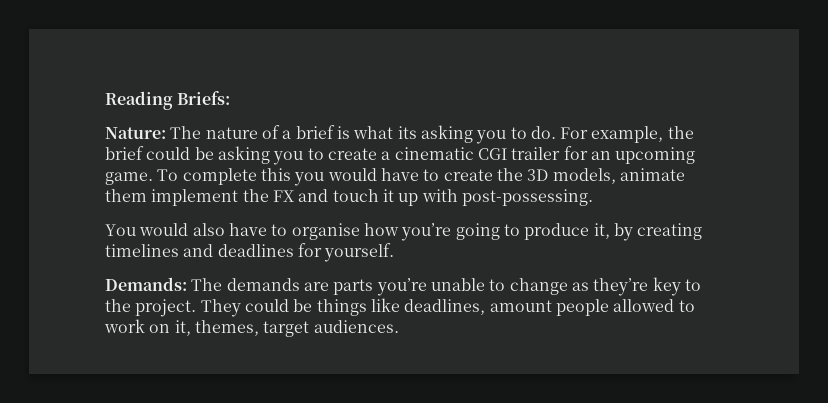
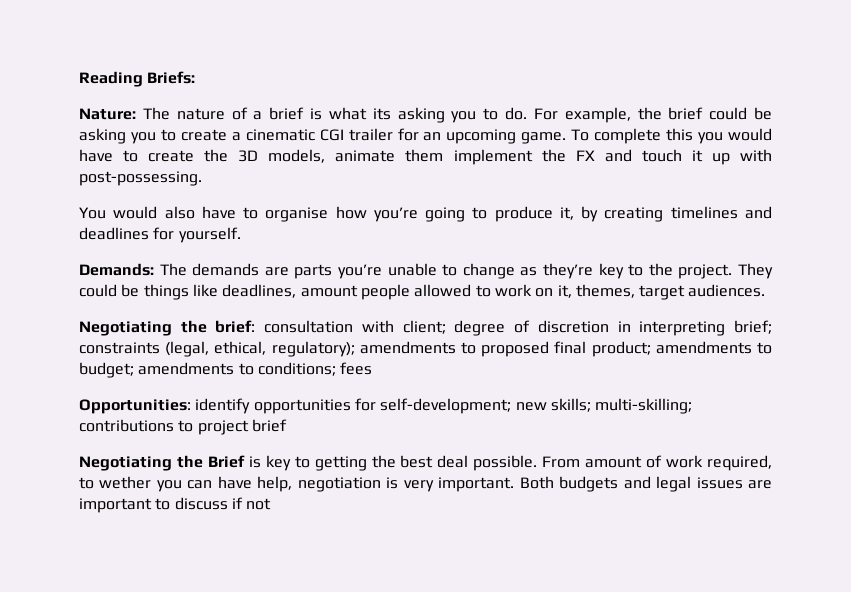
(399, 326) none -> [79,320,773,336] [79,341,773,357] [79,362,373,378] [79,398,693,414] [79,419,287,435] [79,455,773,471] [79,476,773,492] [79,497,272,513] // Negotiating the brief: consultation with client; degree of discretion in interpreting brief; constraints (legal, ethical, regulatory); amendments to proposed final product; amendments to budget; amendments to conditions; fees // Opportunities: identify opportunities for self-development; new skills; multi-skilling; contributions to project brief // Negotiating the Brief is key to getting the best deal possible. From amount of work required, to wether you can have help, negotiation is very important. Both budgets and legal issues are important to discuss if not

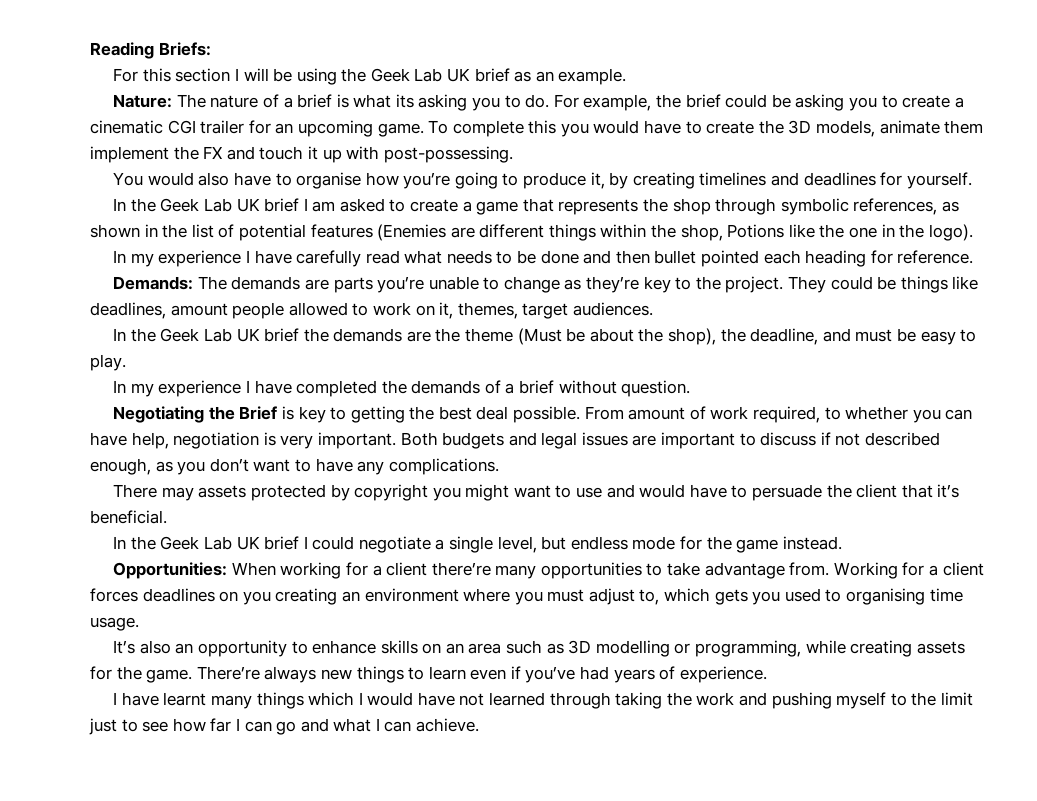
(196, 77) none -> [113,68,627,85] // For this section I will be using the Geek Lab UK brief as an example.
(241, 235) none -> [113,198,959,215] [90,224,973,241] [113,250,974,267] // In the Geek Lab UK brief I am asked to create a game that represents the shop through symbolic references, as shown in the list of potential features (Enemies are different things within the shop, Potions like the one in the logo). // In my experience I have carefully read what needs to be done and then bullet pointed each heading for reference.
[79,320,773,336] [79,341,773,357] [79,362,373,378] [79,398,693,414] [79,419,287,435] Negotiating the brief: consultation with client; degree of discretion in interpreting brief; constraints (legal, ethical, regulatory); amendments to proposed final product; amendments to budget; amendments to conditions; fees // Opportunities: identify opportunities for self-development; new skills; multi-skilling; contributions to project brief -> [113,328,977,345] [90,354,126,371] [113,380,691,397] In the Geek Lab UK brief the demands are the theme (Must be about the shop), the deadline, and must be easy to play. // In my experience I have completed the demands of a brief without question.
[99,476,152,489] wether -> [845,406,909,420] whether
(272, 504) none -> [865,432,941,446] [90,458,499,475] [113,484,960,501] [90,510,167,524] [113,536,842,553] [113,562,984,579] [90,588,963,605] [90,617,139,631] [113,640,965,657] [90,666,767,683] [113,692,973,709] [89,718,480,735] described enough, as you don’t want to have any complications. // There may assets protected by copyright you might want to use and would have to persuade the client that it’s beneficial. // In the Geek Lab UK brief I could negotiate a single level, but endless mode for the game instead. // Opportunities: When working for a client there’re many opportunities to take advantage from. Working for a client forces deadlines on you creating an environment where you must adjust to, which gets you used to organising time usage. // It’s also an opportunity to enhance skills on an area such as 3D modelling or programming, while creating assets for the game. There’re always new things to learn even if you’ve had years of experience. // I have learnt many things which I would have not learned through taking the work and pushing myself to the limit just to see how far I can go and what I can achieve.

